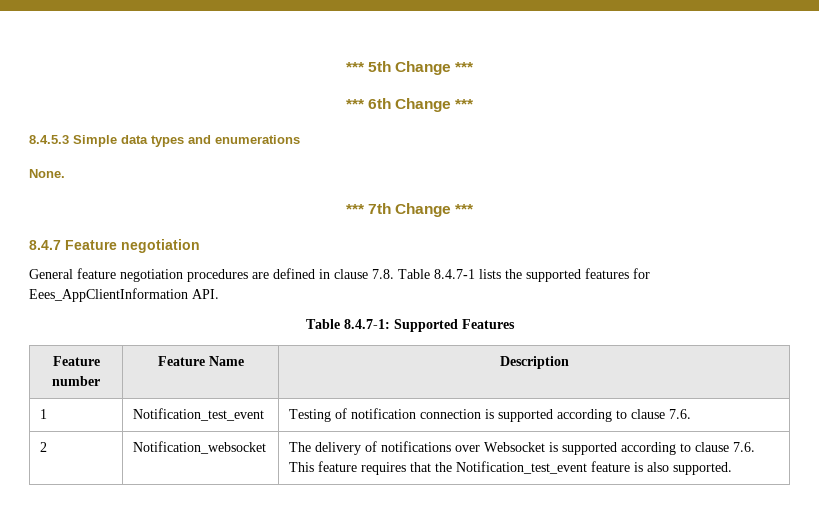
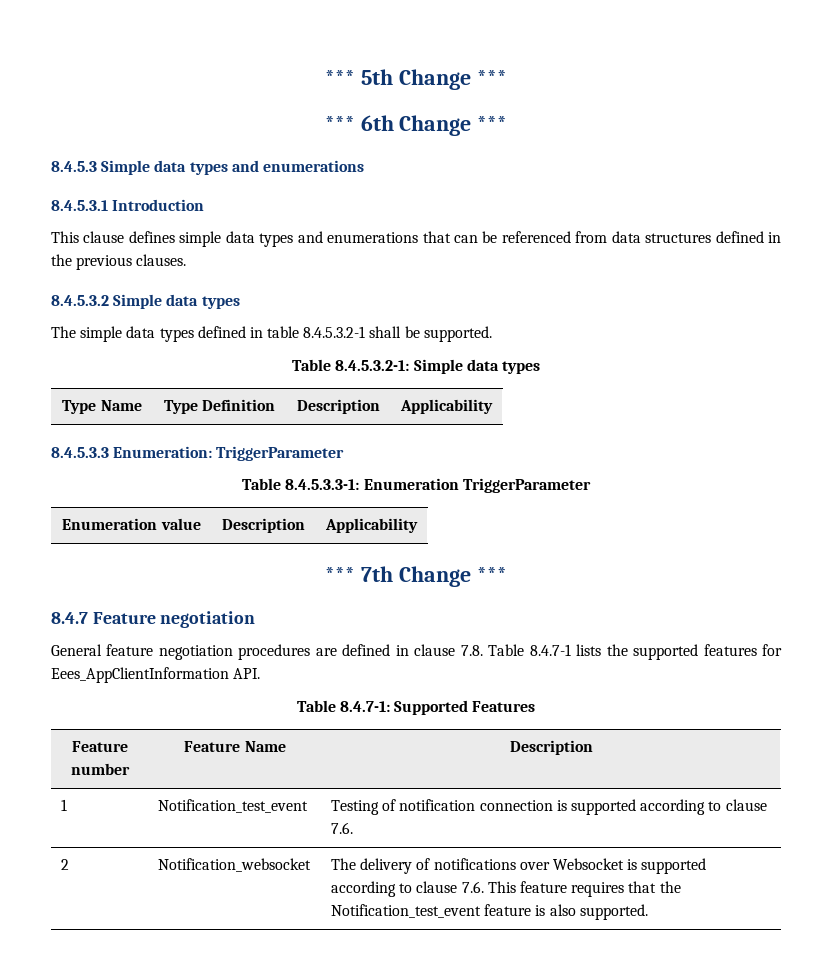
[29,169,65,178] None. -> [51,199,205,211] [51,231,781,247] [51,254,187,270] [51,294,240,309] [51,326,492,342] [292,359,540,374] [62,400,142,414] [163,399,276,414] [297,399,380,414] [400,399,493,414] [51,446,345,461] [242,478,591,493] [62,518,201,530] [222,518,305,533] [325,518,418,533] 8.4.5.3.1 Introduction // This clause defines simple data types and enumerations that can be referenced from data structures defined in the previous clauses. // 8.4.5.3.2 Simple data types // The simple data types defined in table 8.4.5.3.2-1 shall be supported. // Table 8.4.5.3.2-1: Simple data types // Type Name | Type Definition | Description | Applicability // 8.4.5.3.3 Enumeration: TriggerParameter // Table 8.4.5.3.3-1: Enumeration TriggerParameter // Enumeration value | Description | Applicability

